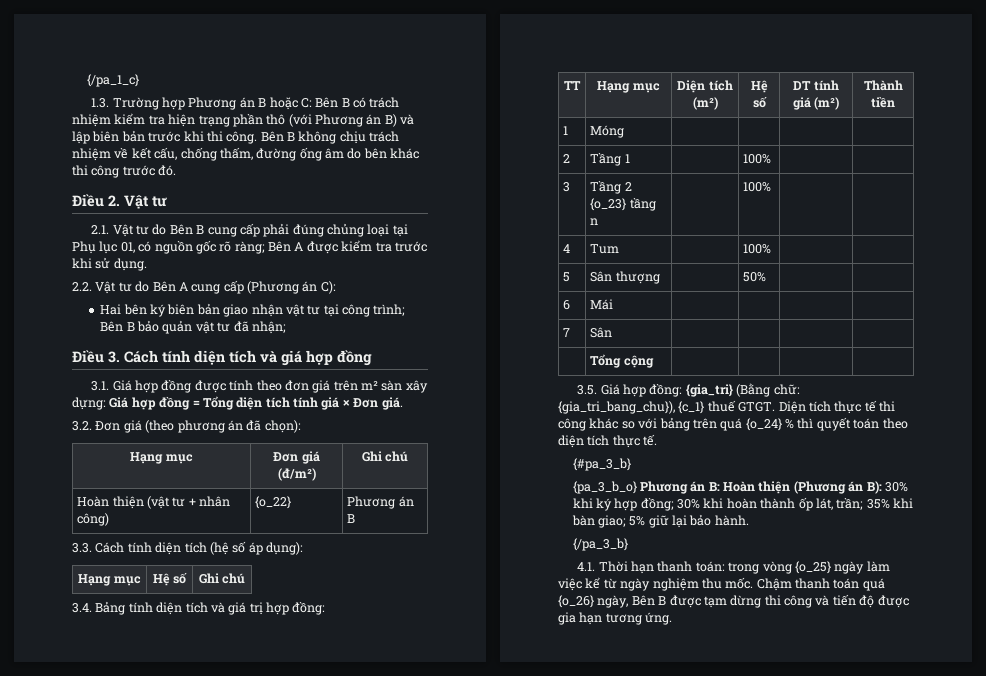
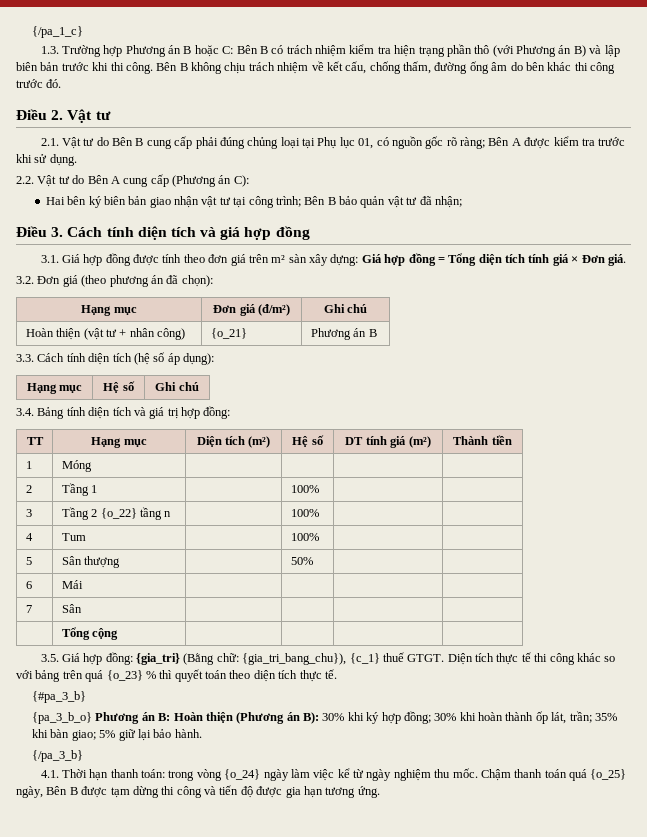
[255,496,292,509] {o_22} -> [210,328,247,339] {o_21}
[590,198,627,211] {o_23} -> [100,508,137,519] {o_22}
[745,418,782,431] {o_24} -> [106,670,143,681] {o_23}
[794,561,831,574] {o_25} -> [224,769,261,780] {o_24}
[558,595,594,608] {o_26} -> [590,769,627,780] {o_25}

